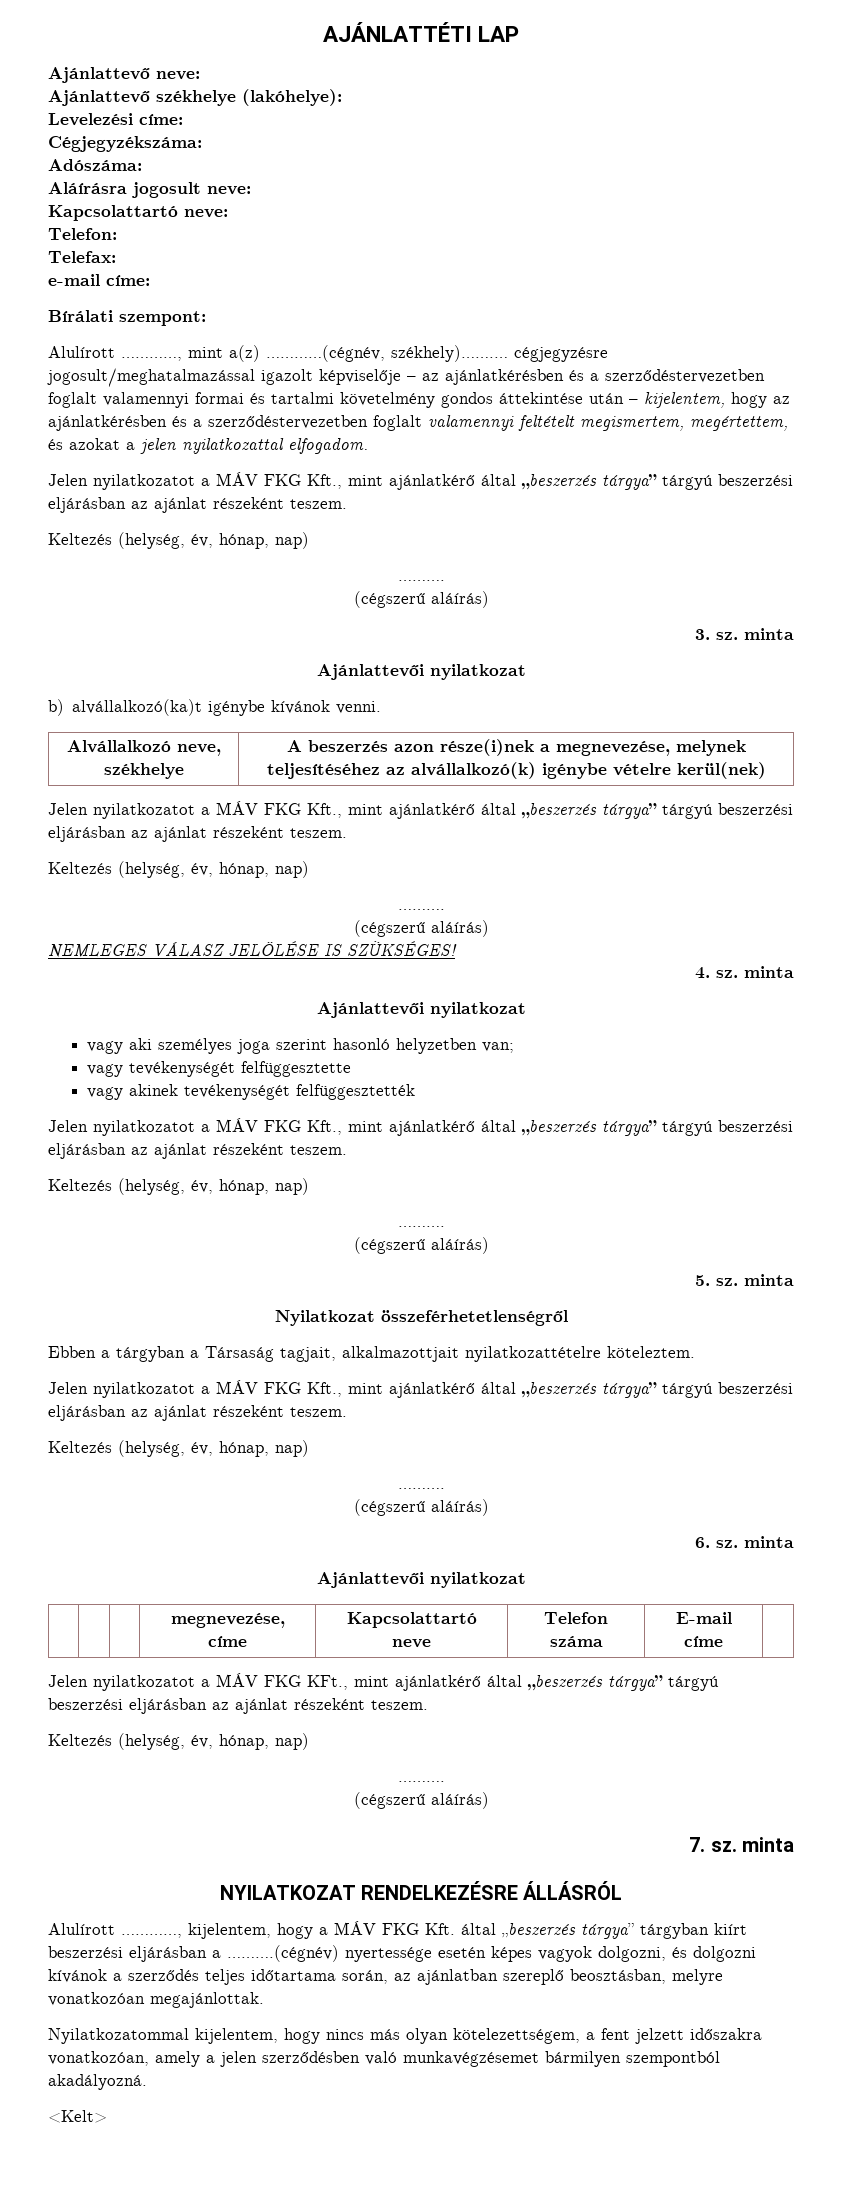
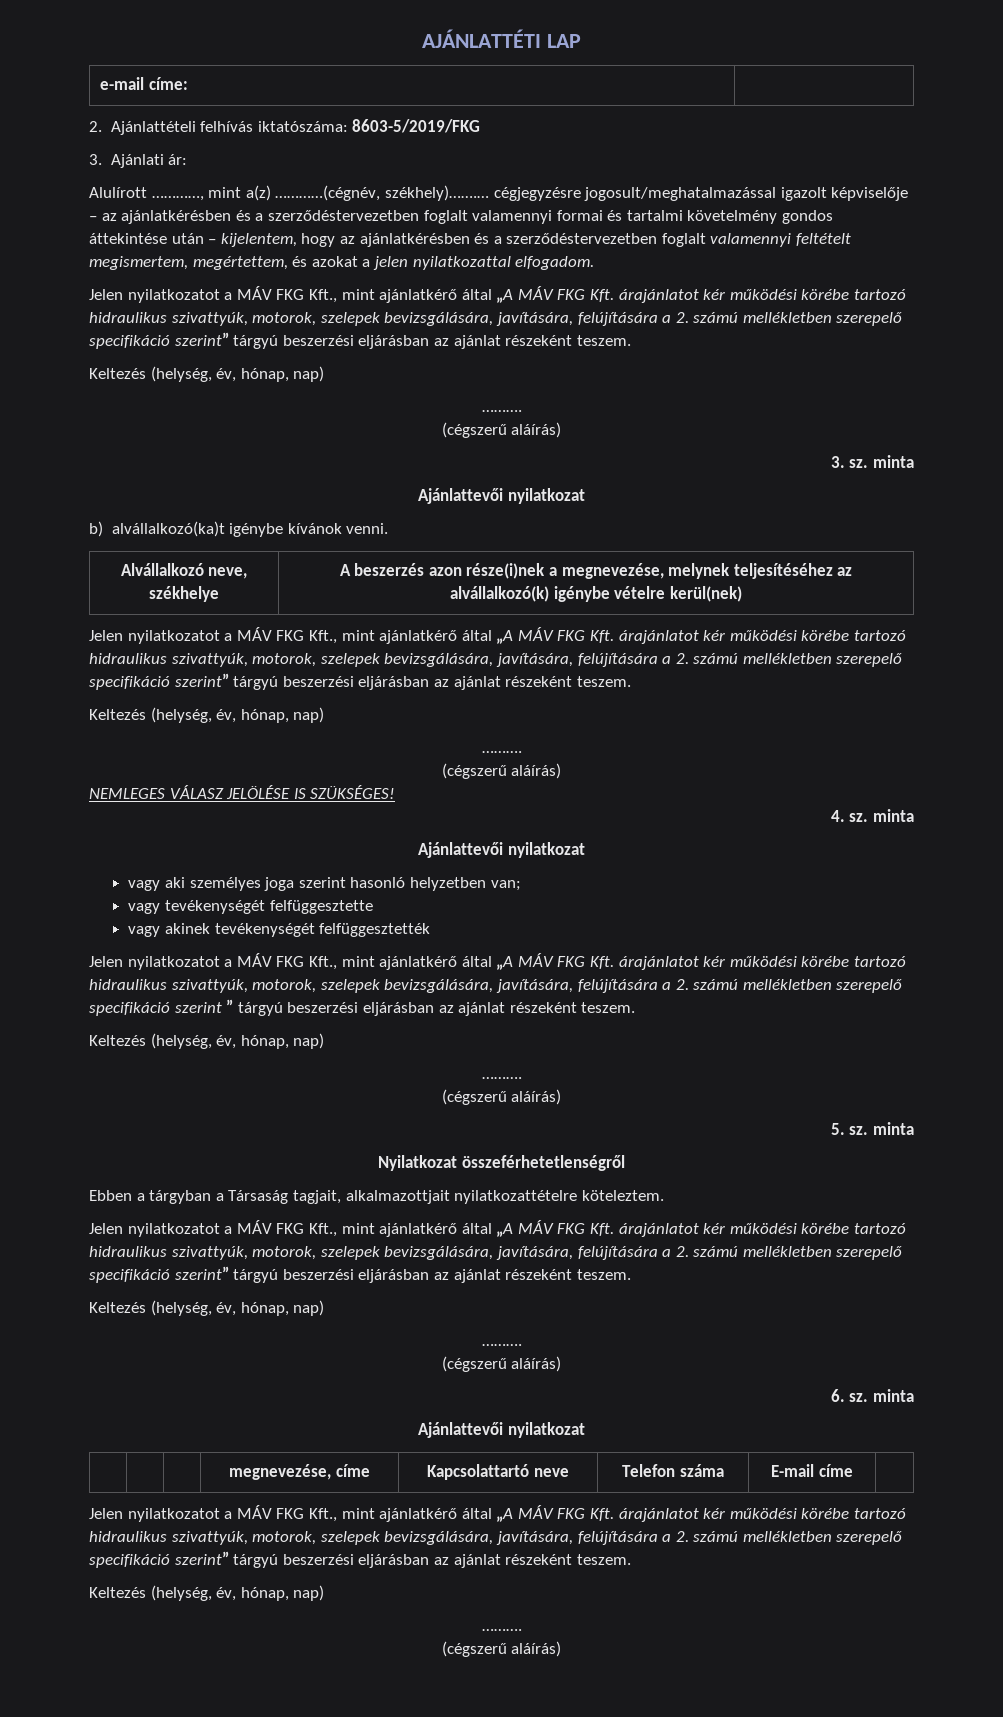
[48,67,200,83] [48,89,342,106] [48,113,183,126] [48,136,202,152] [48,159,142,171] [48,182,251,198] [48,205,228,221] [48,228,117,240] [48,251,116,263] [48,274,150,286] [48,310,206,326] // Ajánlattevő neve: // Ajánlattevő székhelye (lakóhelye): // Levelezési címe: // Cégjegyzékszáma: // Adószáma: // Aláírásra jogosult neve: // Kapcsolattartó neve: // Telefon: // Telefax: // e-mail címe: // Bírálati szempont: -> [100,77,188,90] [89,119,481,135] [89,154,188,168] // e-mail címe: | // 2. Ajánlattételi felhívás iktatószáma: 8603-5/2019/FKG // 3. Ajánlati ár:
[521,474,657,490] „beszerzés tárgya” -> [496,286,907,303] [89,312,903,326] [89,332,229,349] „A MÁV FKG Kft. árajánlatot kér működési körébe tartozó hidraulikus szivattyúk, motorok, szelepek bevizsgálására, javítására, felújítására a 2. számú mellékletben szerepelő specifikáció szerint”
[521,803,657,819] „beszerzés tárgya” -> [496,627,907,644] [89,653,903,667] [89,673,229,690] „A MÁV FKG Kft. árajánlatot kér működési körébe tartozó hidraulikus szivattyúk, motorok, szelepek bevizsgálására, javítására, felújítására a 2. számú mellékletben szerepelő specifikáció szerint”
[521,1120,657,1136] „beszerzés tárgya” -> [496,953,907,970] [89,979,903,993] [89,999,234,1016] „A MÁV FKG Kft. árajánlatot kér működési körébe tartozó hidraulikus szivattyúk, motorok, szelepek bevizsgálására, javítására, felújítására a 2. számú mellékletben szerepelő specifikáció szerint ”
[521,1382,657,1398] „beszerzés tárgya” -> [496,1220,907,1237] [89,1246,903,1260] [89,1266,229,1283] „A MÁV FKG Kft. árajánlatot kér működési körébe tartozó hidraulikus szivattyúk, motorok, szelepek bevizsgálására, javítására, felújítására a 2. számú mellékletben szerepelő specifikáció szerint”
[307,1675,663,1691] KFt., mint ajánlatkérő által „beszerzés tárgya” -> [308,1505,907,1522] [89,1531,903,1545] [89,1551,229,1568] Kft., mint ajánlatkérő által „A MÁV FKG Kft. árajánlatot kér működési körébe tartozó hidraulikus szivattyúk, motorok, szelepek bevizsgálására, javítására, felújítására a 2. számú mellékletben szerepelő specifikáció szerint”
[689,1837,794,1852] [219,1881,623,1900] [48,1921,747,1939] [48,1945,756,1962] [48,1969,723,1985] [48,1992,264,2008] [48,2028,762,2044] [48,2051,720,2067] [48,2074,147,2090] [48,2110,107,2123] // 7. sz. minta // NYILATKOZAT RENDELKEZÉSRE ÁLLÁSRÓL // Alulírott …………, kijelentem, hogy a MÁV FKG Kft. által „beszerzés tárgya” tárgyban kiírt beszerzési eljárásban a ……….(cégnév) nyertessége esetén képes vagyok dolgozni, és dolgozni kívánok a szerződés teljes időtartama során, az ajánlatban szereplő beosztásban, melyre vonatkozóan megajánlottak. // Nyilatkozatommal kijelentem, hogy nincs más olyan kötelezettségem, a fent jelzett időszakra vonatkozóan, amely a jelen szerződésben való munkavégzésemet bármilyen szempontból akadályozná. // <Kelt> -> (562, 1649) none

